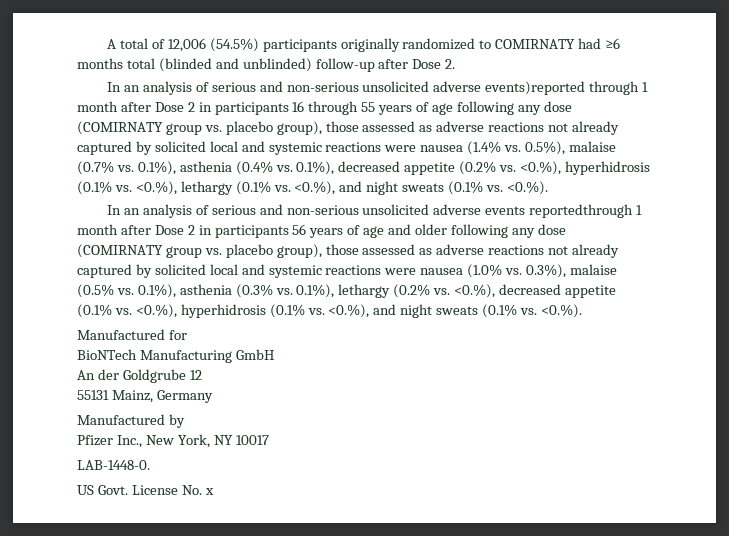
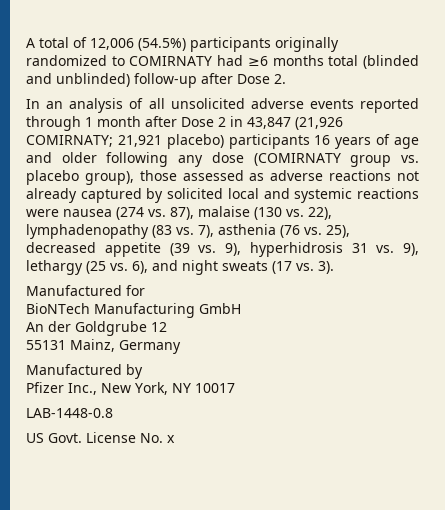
[211,81,586,95] serious and non-serious unsolicited adverse events)reported -> [148,98,419,113] all unsolicited adverse events reported
[214,101,572,115] [77,121,620,135] [77,141,616,155] [77,161,650,175] [77,181,548,195] [107,204,643,218] [77,224,307,238] participants 16 through 55 years of age following any dose (COMIRNATY group vs. placebo group), those assessed as adverse reactions not already captured by solicited local and systemic reactions were nausea (1.4% vs. 0.5%), malaise (0.7% vs. 0.1%), asthenia (0.4% vs. 0.1%), decreased appetite (0.2% vs. <0.%), hyperhidrosis (0.1% vs. <0.%), lethargy (0.1% vs. <0.%), and night sweats (0.1% vs. <0.%). // In an analysis of serious and non-serious unsolicited adverse events reportedthrough 1 month after Dose 2 in participants 56 -> [247,117,343,130] [26,134,331,149] 43,847 (21,926 COMIRNATY; 21,921 placebo) participants 16
[467,264,617,278] [77,284,616,298] [77,304,582,318] (1.0% vs. 0.3%), malaise (0.5% vs. 0.1%), asthenia (0.3% vs. 0.1%), lethargy (0.2% vs. <0.%), decreased appetite (0.1% vs. <0.%), hyperhidrosis (0.1% vs. <0.%), and night sweats (0.1% vs. <0.%). -> [116,206,332,220] [26,224,350,239] [26,242,419,257] [26,260,334,275] (274 vs. 87), malaise (130 vs. 22), lymphadenopathy (83 vs. 7), asthenia (76 vs. 25), decreased appetite (39 vs. 9), hyperhidrosis 31 vs. 9), lethargy (25 vs. 6), and night sweats (17 vs. 3).
[77,460,150,470] LAB-1448-0. -> [26,408,113,418] LAB-1448-0.8

